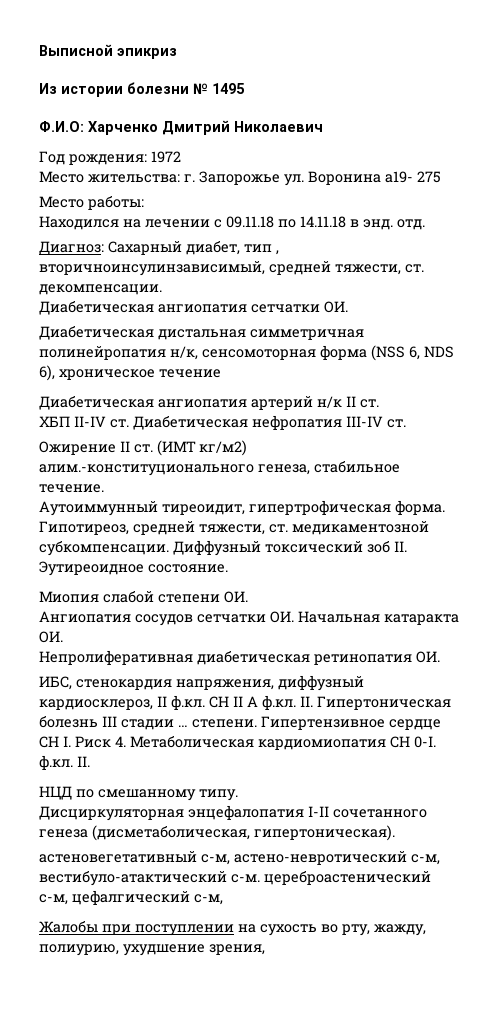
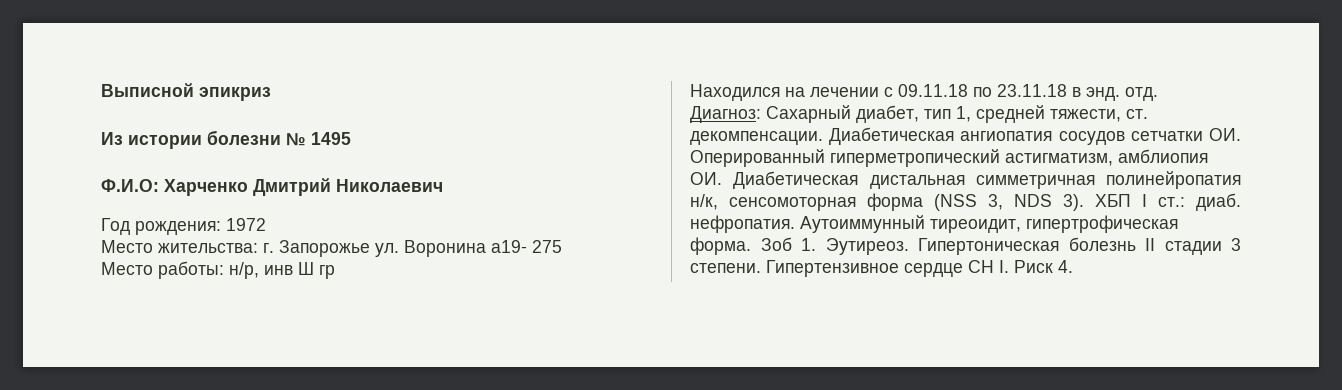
(144, 203) none -> [229,262,335,279] н/р, инв Ш гр
[300,216,346,228] 14.11.18 -> [997,84,1067,97] 23.11.18
[276,250,279,255] [39,261,265,276] , вторичноинсулинзависимый, -> [956,106,971,122] 1,
[39,301,348,315] // Диабетическая ангиопатия сетчатки ОИ. // -> [829,127,1241,145] [690,149,1208,167] [690,172,722,185] Диабетическая ангиопатия сосудов сетчатки ОИ. Оперированный гиперметропический астигматизм, амблиопия ОИ.
[409,346,454,360] [39,365,221,381] [39,396,379,410] [39,415,406,430] [39,440,247,456] [39,461,400,476] [39,484,104,493] [39,500,445,516] [39,521,429,535] [39,540,407,556] [39,561,228,576] [39,591,248,603] [39,611,459,626] [39,631,63,643] [39,650,440,665] [39,675,364,691] [39,695,451,710] [39,716,188,730] 6, NDS 6), хроническое течение // Диабетическая ангиопатия артерий н/к II ст. // ХБП II-IV ст. Диабетическая нефропатия III-IV ст. // Ожирение II ст. (ИМТ кг/м2) алим.-конституционального генеза, стабильное течение. // Аутоиммунный тиреоидит, гипертрофическая форма. Гипотиреоз, средней тяжести, ст. медикаментозной субкомпенсации. Диффузный токсический зоб II. Эутиреоидное состояние. // Миопия слабой степени ОИ. // Ангиопатия сосудов сетчатки ОИ. Начальная катаракта ОИ. // Непролиферативная диабетическая ретинопатия ОИ. // ИБС, стенокардия напряжения, диффузный кардиосклероз, II ф.кл. СН II А ф.кл. II. Гипертоническая болезнь III стадии … -> [988,193,1241,211] [690,215,1178,233] [690,237,1241,255] 3, NDS 3). ХБП I ст.: диаб. нефропатия. Аутоиммунный тиреоидит, гипертрофическая форма. Зоб 1. Эутиреоз. Гипертоническая болезнь II стадии 3
[130,736,436,750] [39,755,90,770] [39,786,238,801] [39,805,427,821] [39,825,395,841] [39,851,440,865] [39,871,431,886] [39,890,223,905] [39,921,426,936] [39,944,265,956] Метаболическая кардиомиопатия СН 0-I. ф.кл. II. // НЦД по смешанному типу. // Дисциркуляторная энцефалопатия I-II сочетанного генеза (дисметаболическая, гипертоническая). // астеновегетативный с-м, астено-невротический с-м, вестибуло-атактический с-м. цереброастенический с-м, цефалгический с-м, // Жалобы при поступлении на сухость во рту, жажду, полиурию, ухудшение зрения, -> (1073, 266) none

